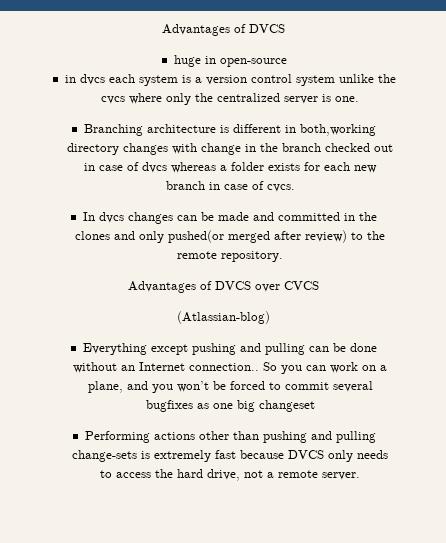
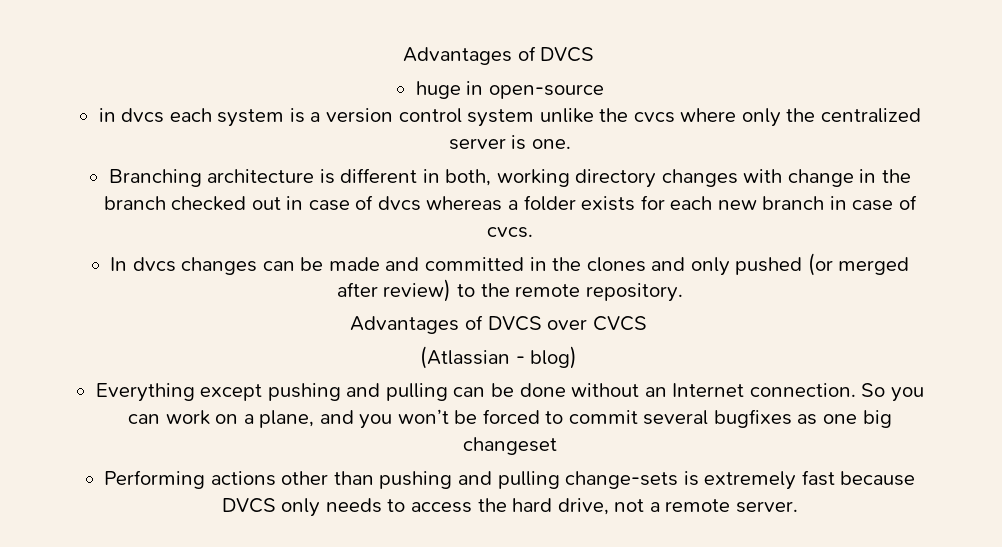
[300,124,377,136] both,working -> [445,169,570,187] both, working
[168,230,225,243] pushed(or -> [735,253,833,276] pushed (or
[176,311,270,324] (Atlassian-blog) -> [419,346,578,369] (Atlassian - blog)
[189,363,260,371] connection.. -> [749,383,856,397] connection.

